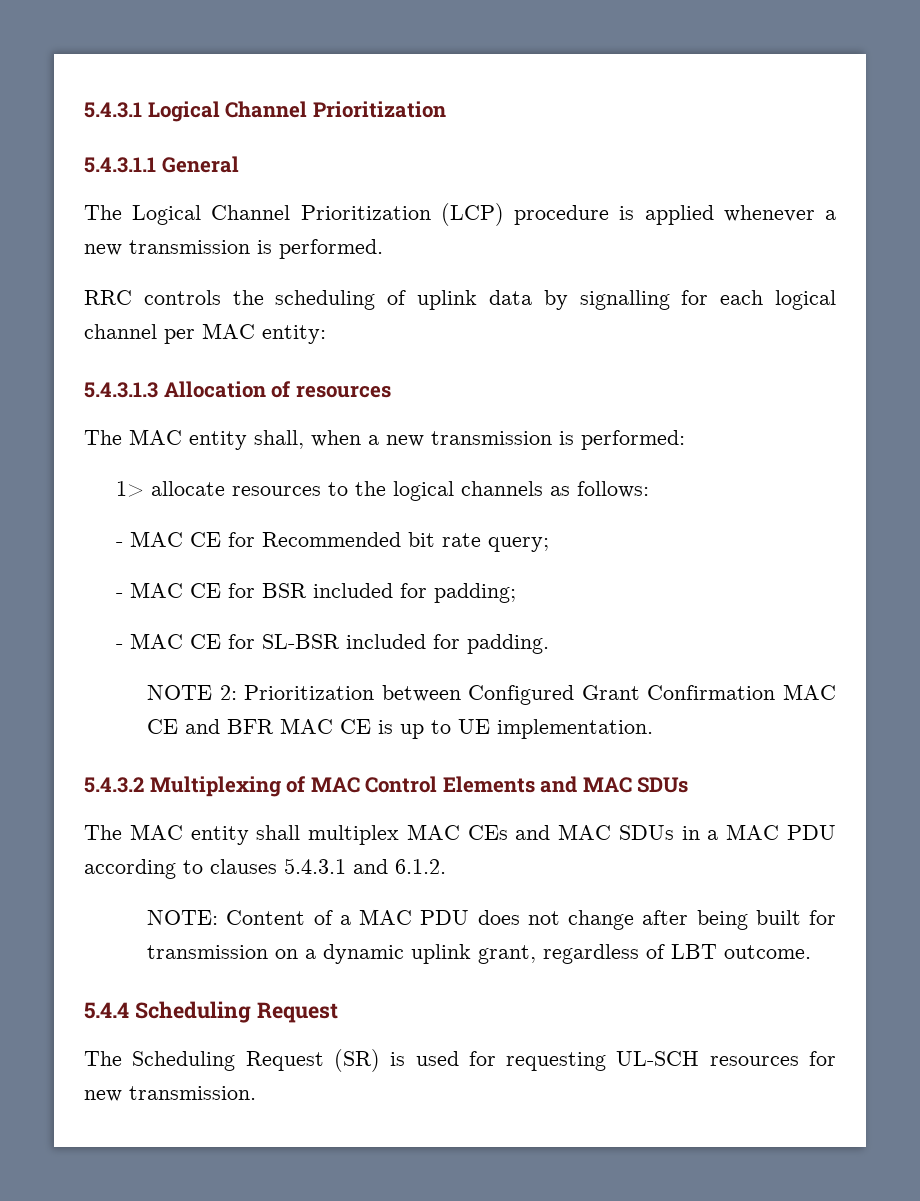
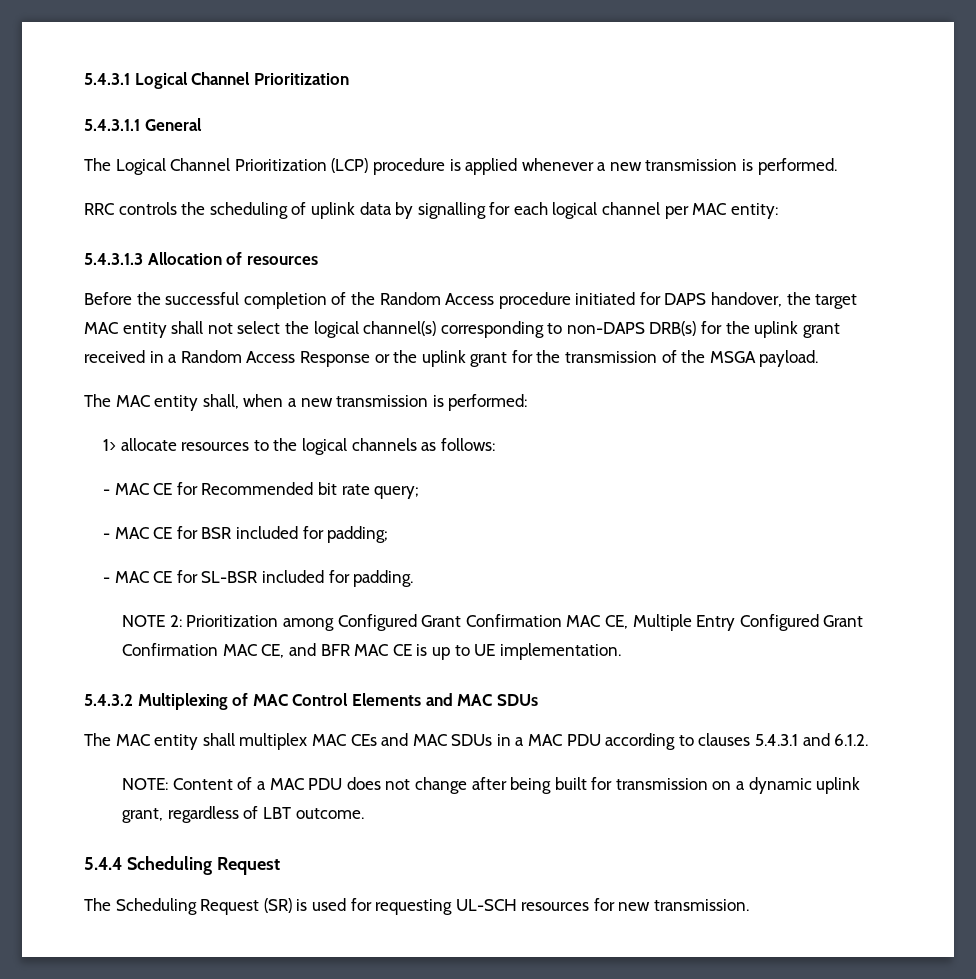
(391, 391) none -> [84,292,858,309] [84,321,840,338] [84,350,819,367] // Before the successful completion of the Random Access procedure initiated for DAPS handover, the target MAC entity shall not select the logical channel(s) corresponding to non-DAPS DRB(s) for the uplink grant received in a Random Access Response or the uplink grant for the transmission of the MSGA payload.
[381,684,836,705] [147,719,179,734] between Configured Grant Confirmation MAC CE -> [282,614,864,631] [122,643,285,658] among Configured Grant Confirmation MAC CE, Multiple Entry Configured Grant Confirmation MAC CE,

